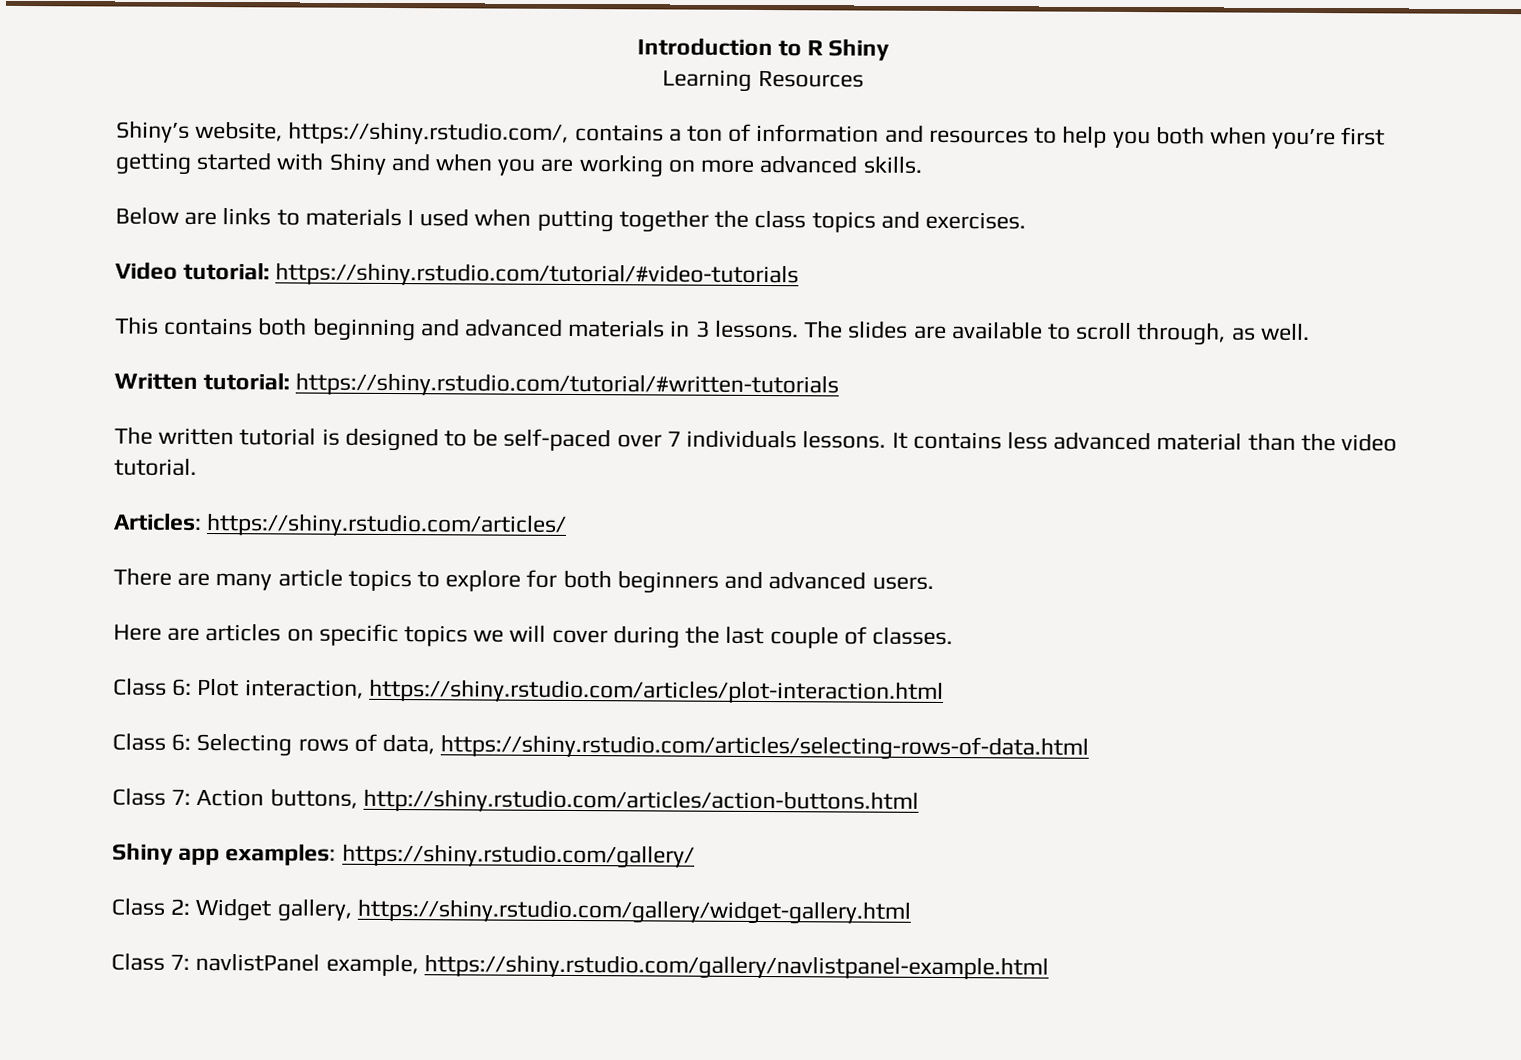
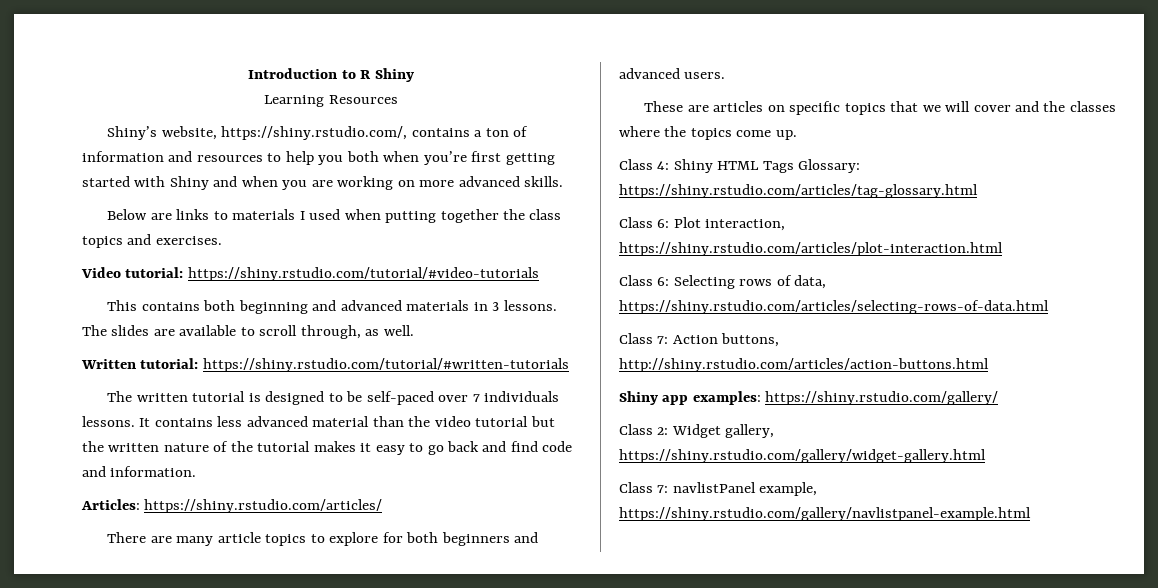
[114,457,197,476] tutorial. -> [475,416,555,427] [82,441,573,455] [82,466,197,477] tutorial but the written nature of the tutorial makes it easy to go back and find code and information.
[113,624,162,641] Here -> [644,101,684,112] These
(469, 636) none -> [890,101,919,112] that
[612,625,953,649] during the last couple of classes. -> [1014,101,1116,112] [619,126,797,140] [619,159,861,173] [619,184,978,198] and the classes where the topics come up. // Class 4: Shiny HTML Tags Glossary: https://shiny.rstudio.com/articles/tag-glossary.html

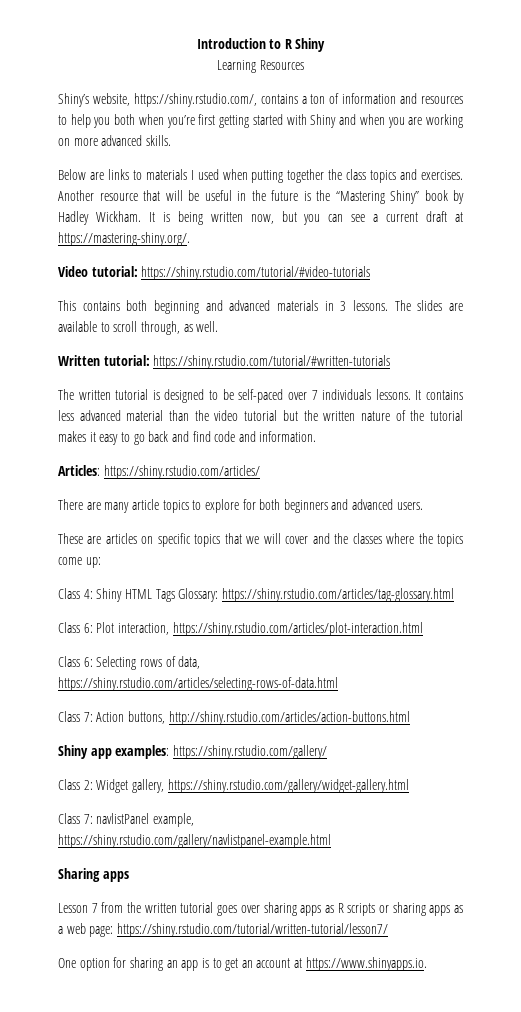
(222, 240) none -> [58,190,464,204] [58,211,464,225] [58,232,190,246] Another resource that will be useful in the future is the “Mastering Shiny” book by Hadley Wickham. It is being written now, but you can see a current draft at https://mastering-shiny.org/.
[775,130,797,140] up. -> [85,557,101,568] up:
(1031, 514) none -> [58,868,129,882] [58,902,463,916] [58,923,388,937] [58,957,427,971] // Sharing apps // Lesson 7 from the written tutorial goes over sharing apps as R scripts or sharing apps as a web page: https://shiny.rstudio.com/tutorial/written-tutorial/lesson7/ // One option for sharing an app is to get an account at https://www.shinyapps.io.

